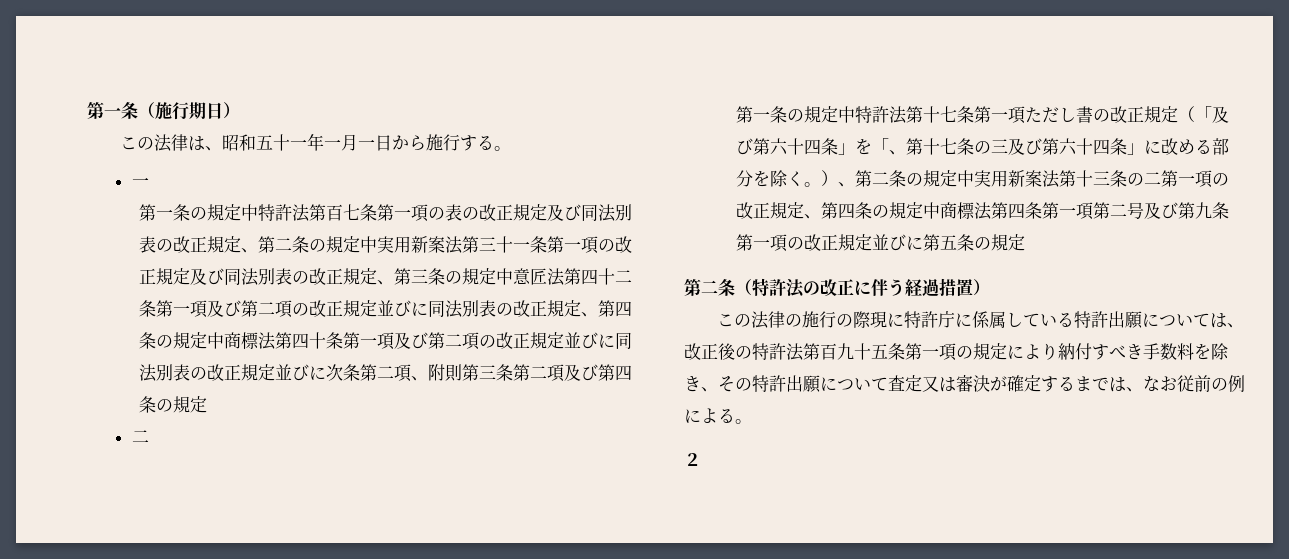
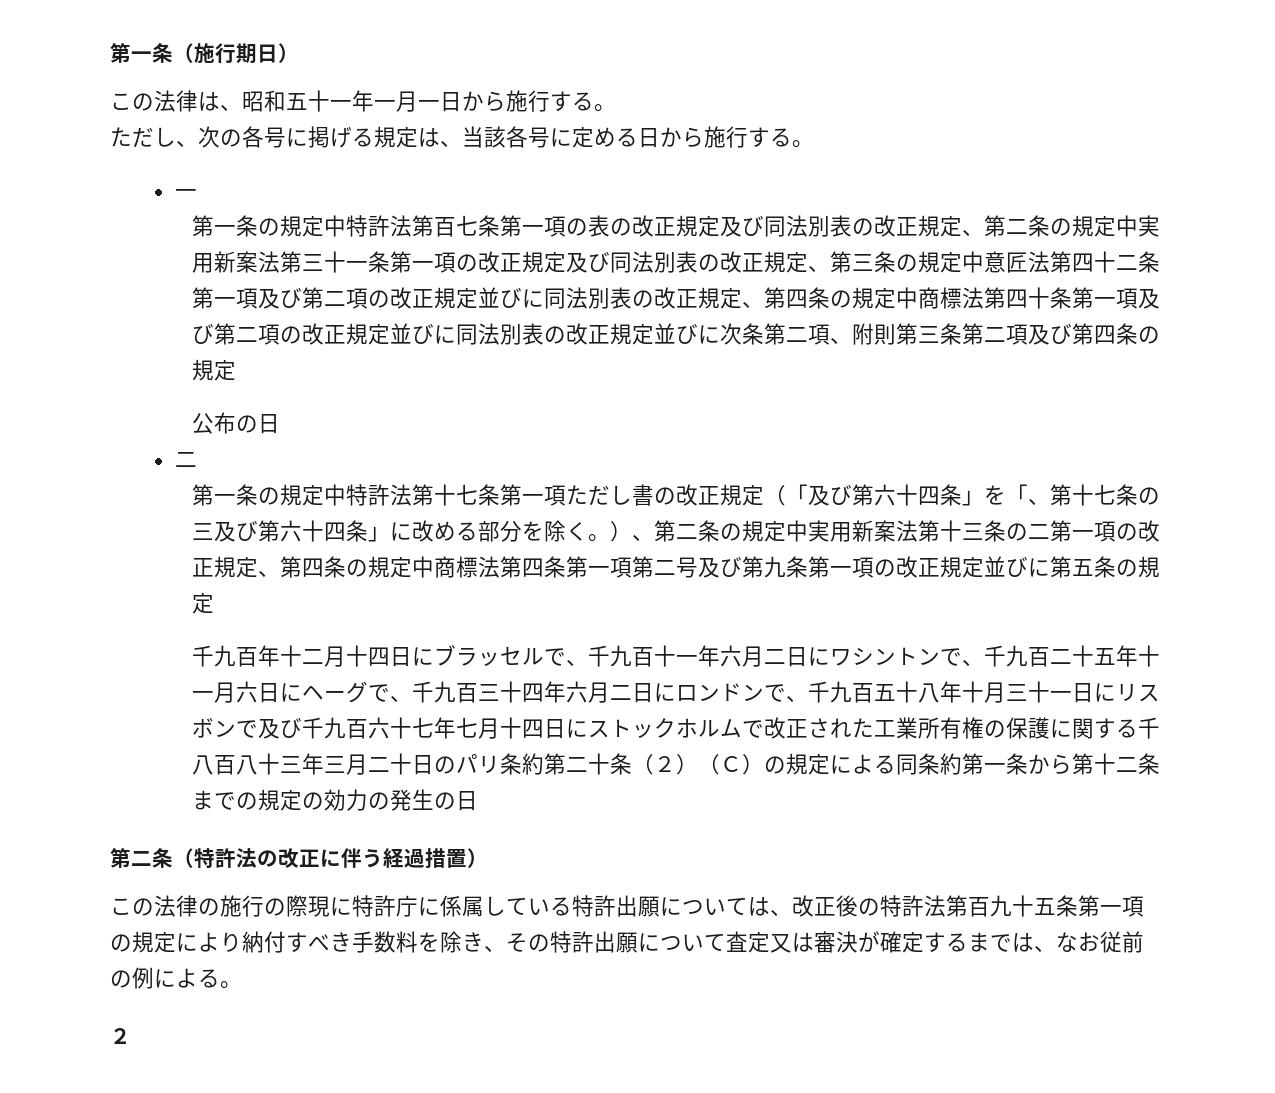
(512, 148) none -> [110,126,814,148] // ただし、次の各号に掲げる規定は、当該各号に定める日から施行する。
(207, 404) none -> [192,412,281,434] // 公布の日
(1025, 242) none -> [192,645,1161,667] [192,681,1161,703] [192,717,1161,739] [192,753,1161,775] [192,789,479,811] // 千九百年十二月十四日にブラッセルで、千九百十一年六月二日にワシントンで、千九百二十五年十一月六日にヘーグで、千九百三十四年六月二日にロンドンで、千九百五十八年十月三十一日にリスボンで及び千九百六十七年七月十四日にストックホルムで改正された工業所有権の保護に関する千八百八十三年三月二十日のパリ条約第二十条（２）（Ｃ）の規定による同条約第一条から第十二条までの規定の効力の発生の日

